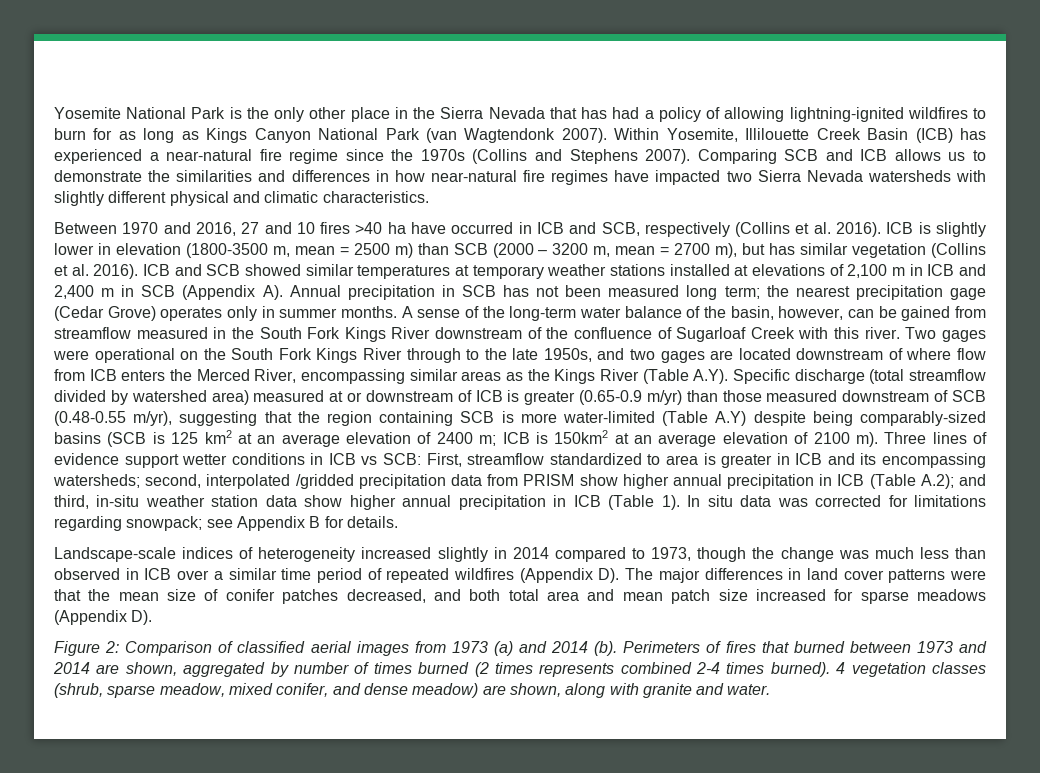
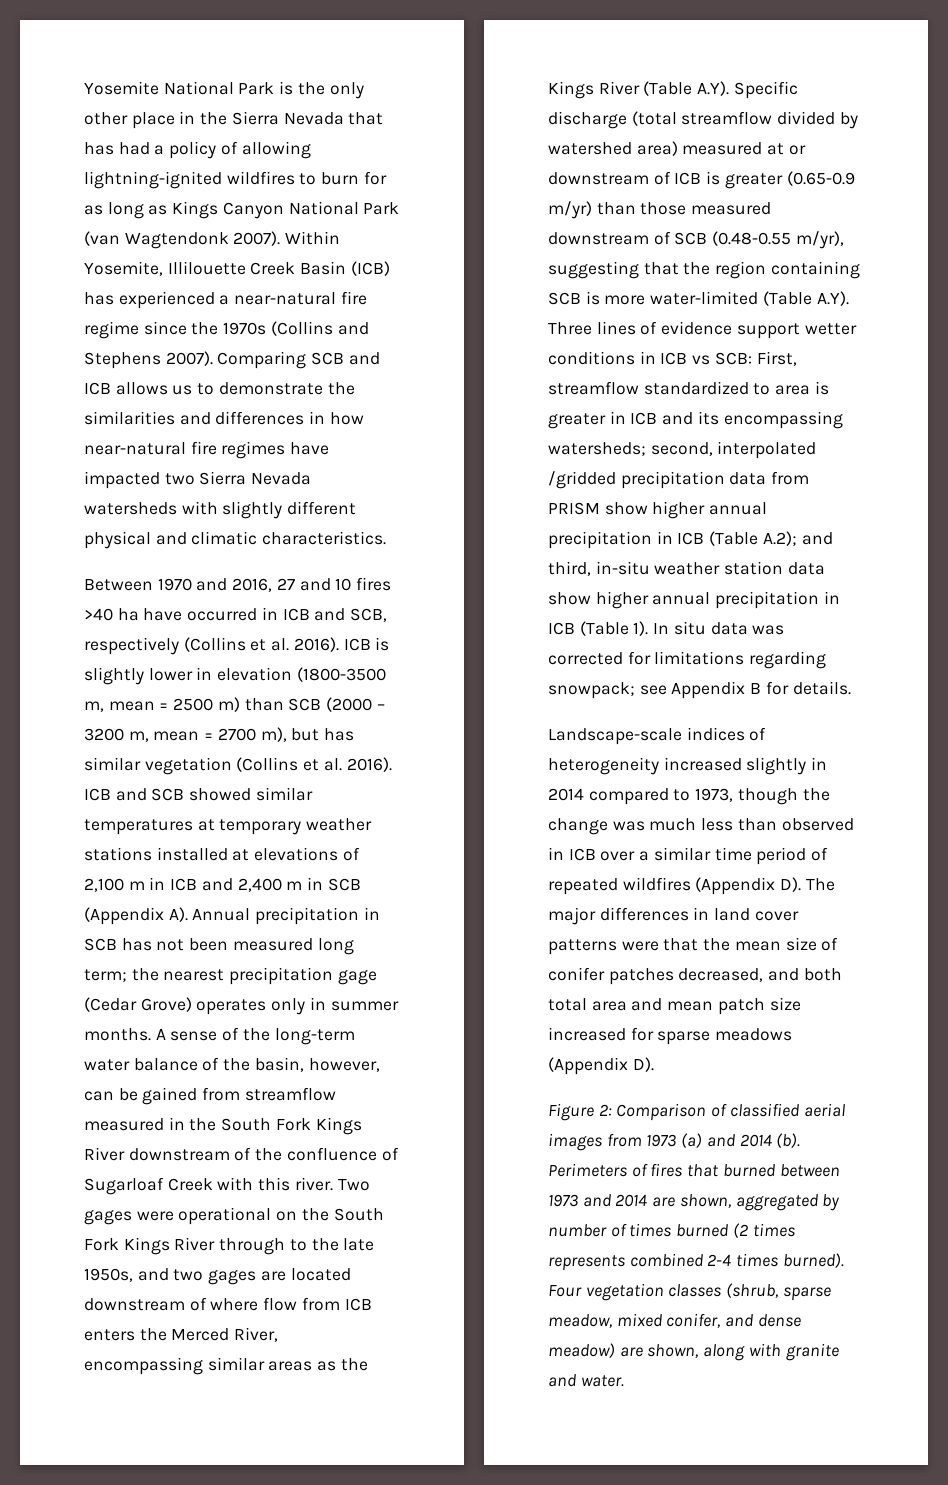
[715,411,987,426] [54,430,878,447] A.Y) despite being comparably-sized basins (SCB is 125 km2 at an average elevation of 2400 m; ICB is 150km2 at an average elevation of 2100 m). -> [816,291,849,306] A.Y).
[836,662,846,674] 4 -> [548,1285,582,1297] Four

